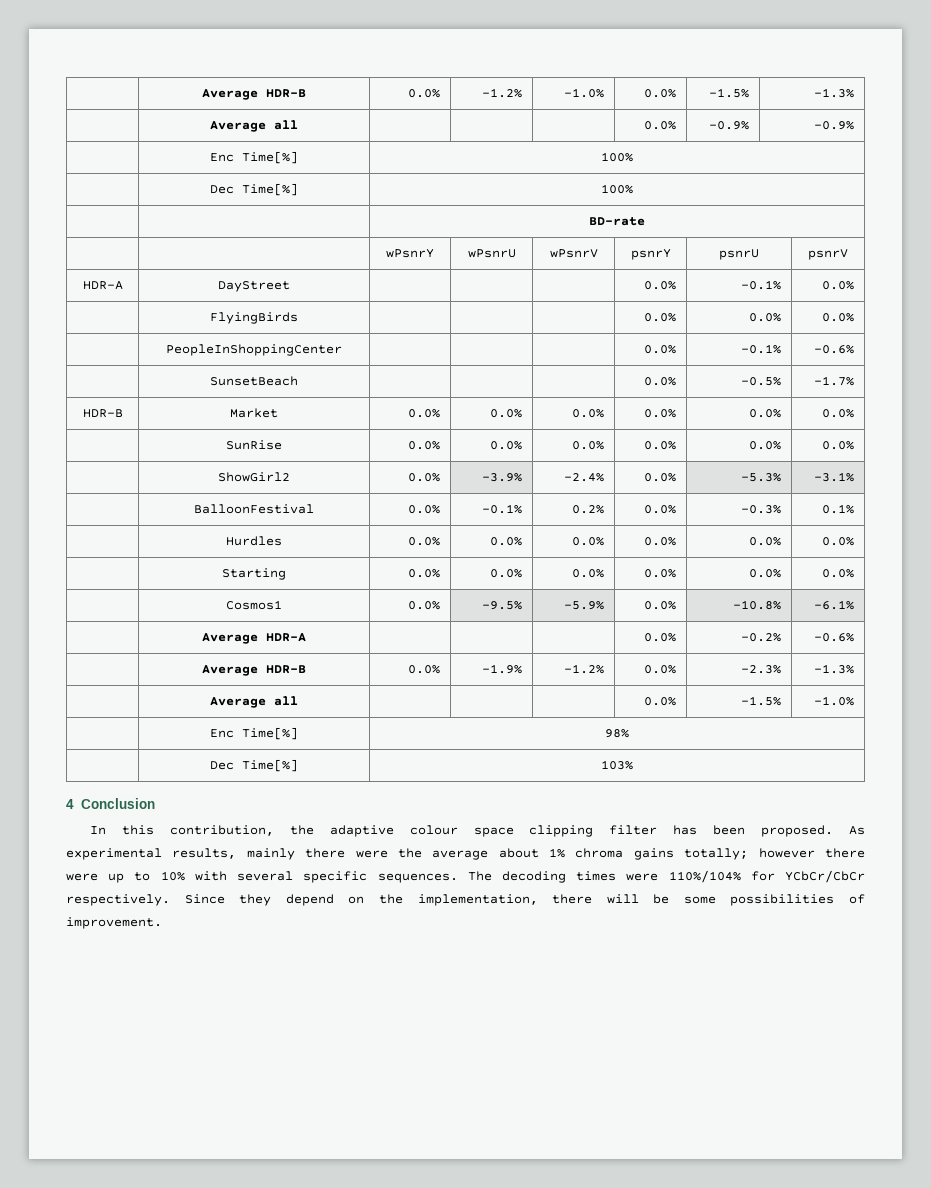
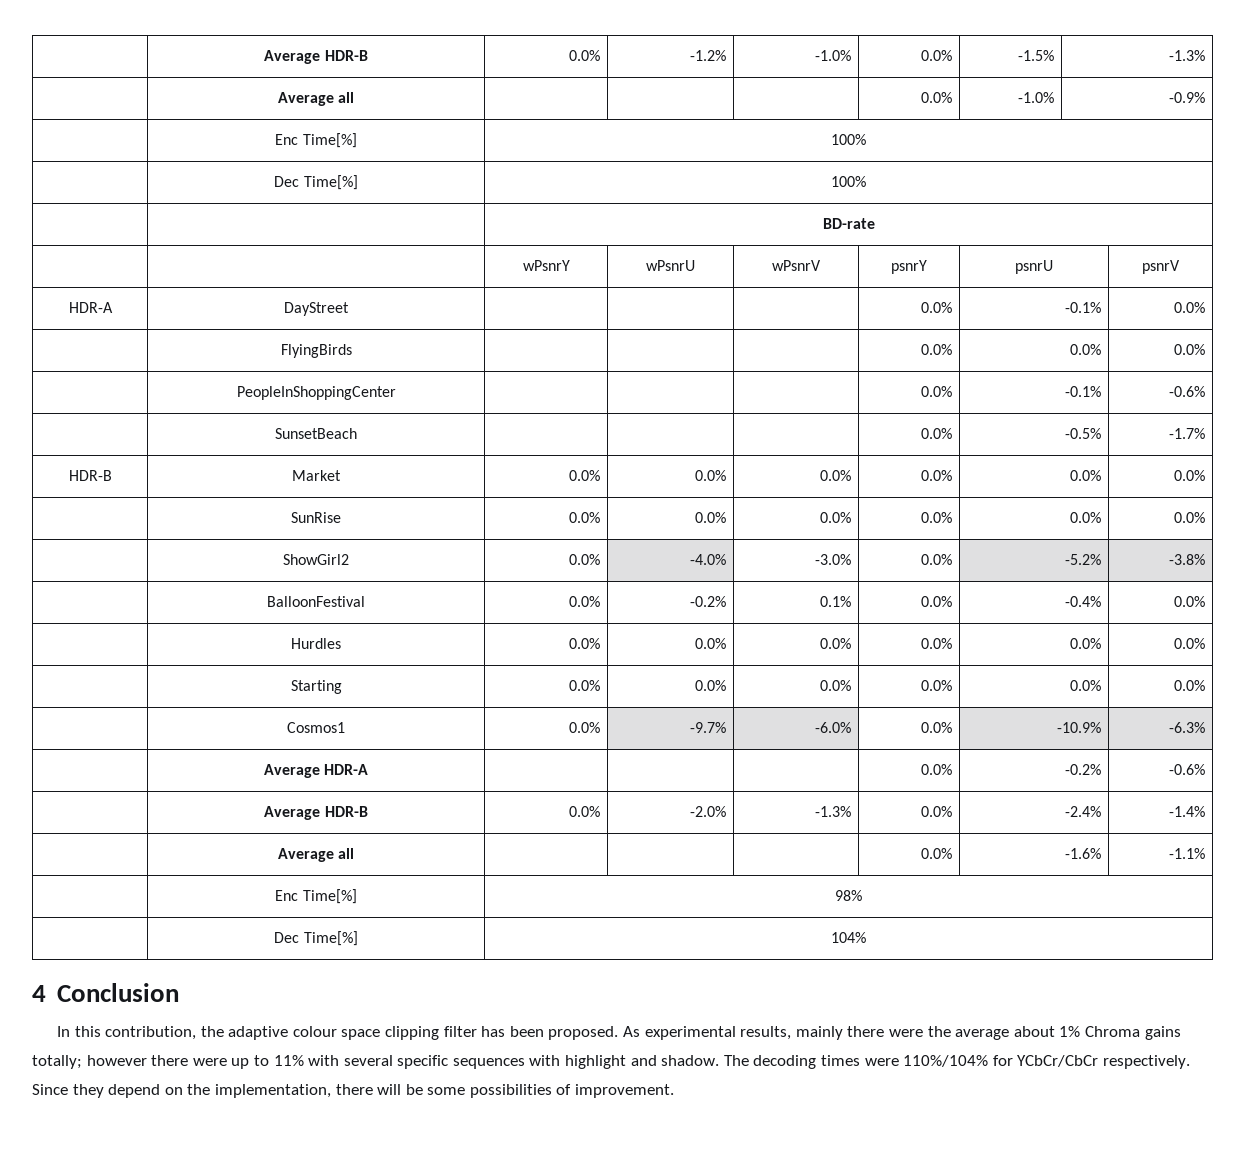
[709,121,750,130] -0.9% -> [1017,92,1054,103] -1.0%
[482,473,523,482] [564,473,605,482] [644,473,677,482] [741,473,782,482] [814,472,855,482] -3.9% | -2.4% | 0.0% | -5.3% | -3.1% -> [689,554,726,565] [814,554,851,565] [920,554,952,565] [1064,554,1101,565] [1168,554,1205,565] -4.0% | -3.0% | 0.0% | -5.2% | -3.8%
[482,504,523,514] [572,505,605,514] [644,505,677,514] [741,505,782,514] [822,504,855,514] -0.1% | 0.2% | 0.0% | -0.3% | 0.1% -> [689,596,726,607] [819,596,851,607] [920,596,952,607] [1064,596,1101,607] [1173,596,1205,607] -0.2% | 0.1% | 0.0% | -0.4% | 0.0%
[482,601,523,610] [564,601,605,610] [644,601,677,610] [733,600,782,610] [814,600,855,610] -9.5% | -5.9% | 0.0% | -10.8% | -6.1% -> [689,722,726,733] [814,722,851,733] [920,722,952,733] [1056,722,1101,733] [1168,722,1205,733] -9.7% | -6.0% | 0.0% | -10.9% | -6.3%
[482,664,523,674] [564,664,605,674] [644,665,677,674] [741,665,782,674] [814,664,855,674] [210,696,298,708] [644,697,677,706] [741,696,782,706] [814,696,855,706] -1.9% | -1.2% | 0.0% | -2.3% | -1.3% // | Average all | | | | 0.0% | -1.5% | -1.0% -> [689,806,726,817] [814,806,851,817] [920,806,952,817] [1064,806,1101,817] [1168,806,1205,817] [277,848,355,862] [920,848,952,859] [1064,848,1101,859] [1168,848,1205,859] -2.0% | -1.3% | 0.0% | -2.4% | -1.4% // | Average all | | | | 0.0% | -1.6% | -1.1%
[601,760,633,770] 103% -> [831,932,866,943] 104%
[575,848,624,858] chroma -> [1084,1026,1140,1037] Chroma
[160,871,185,881] 10% -> [273,1055,304,1066] 11%
[377,873,458,883] sequences. -> [452,1055,720,1069] sequences with highlight and shadow.

